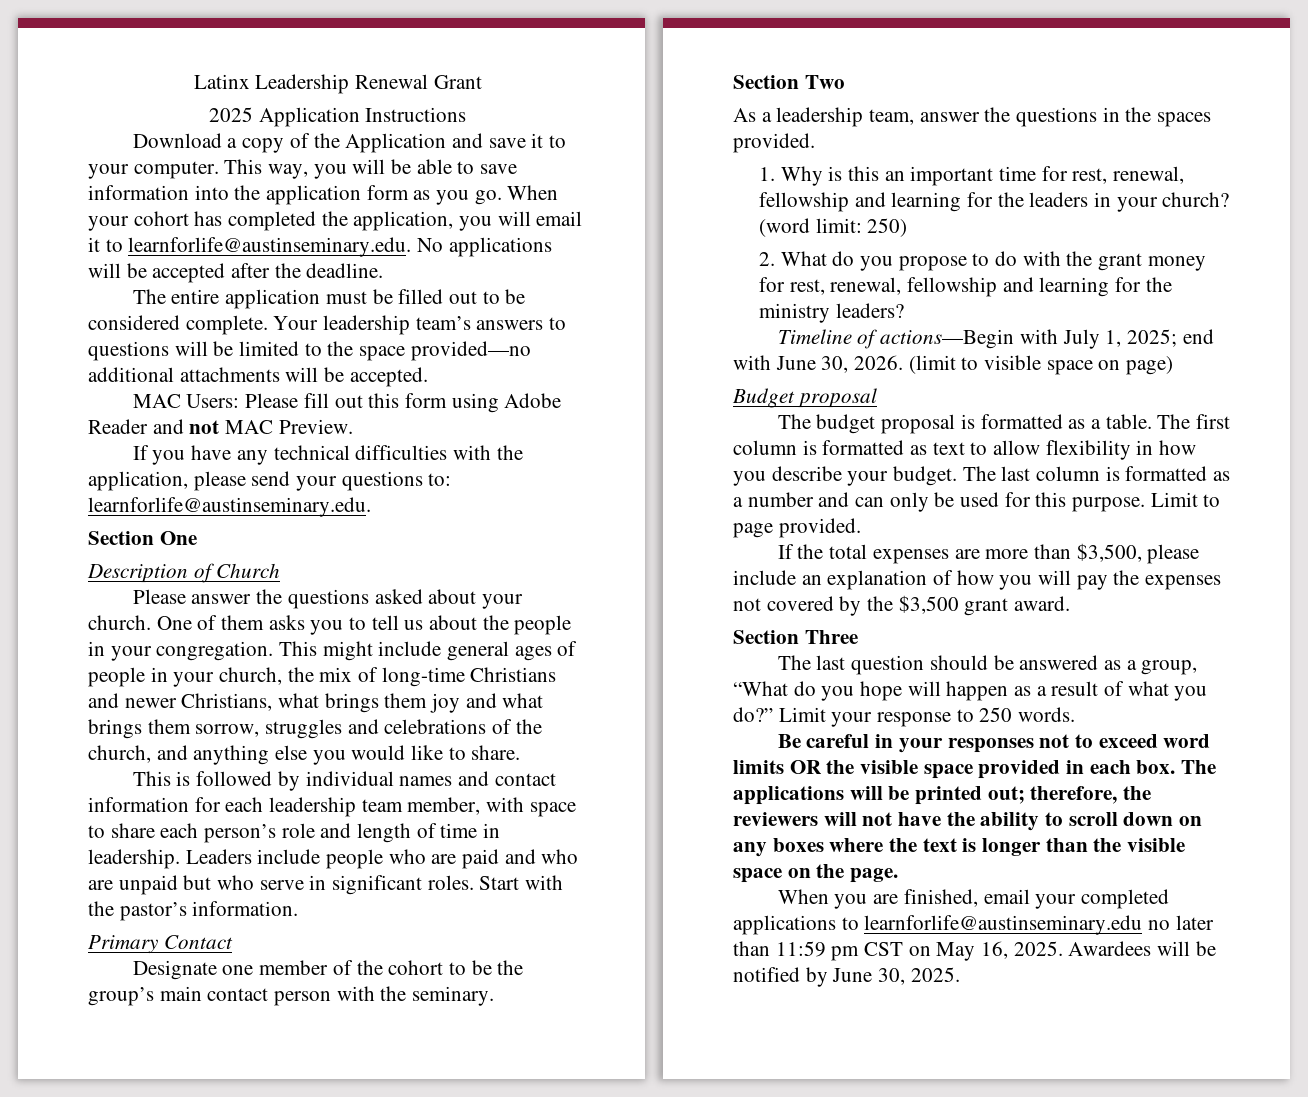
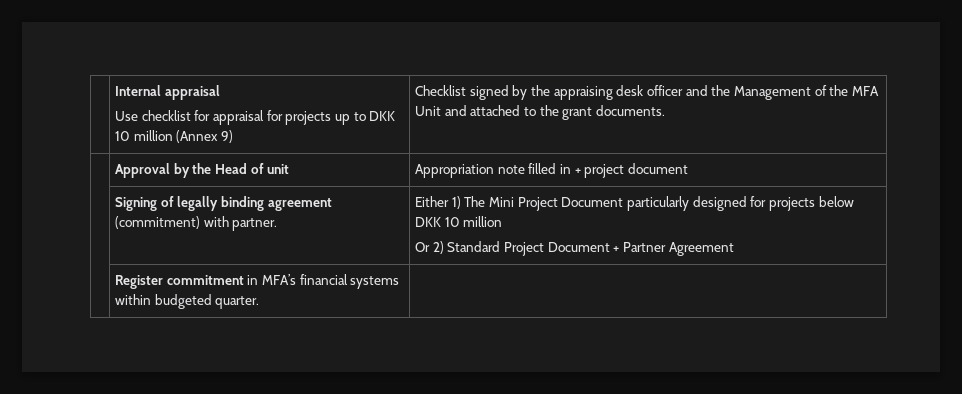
[193,74,482,94] [208,107,467,127] [132,133,566,153] [88,159,518,179] [88,185,559,205] [88,211,583,231] [88,237,552,257] [88,263,384,283] [132,289,526,309] [88,315,567,335] [88,341,531,361] [88,367,428,387] [132,393,562,413] [88,419,353,434] [132,445,523,465] [88,471,452,491] [88,497,371,517] [88,531,197,545] [87,563,281,583] [132,589,523,609] [88,615,572,635] [88,641,578,661] [88,667,557,687] [88,693,544,713] [88,719,542,739] [88,745,521,765] [132,771,556,791] [88,797,576,817] [88,823,501,843] [88,849,579,869] [88,875,564,895] [88,901,299,921] [88,935,233,954] [132,960,524,980] [88,986,495,1006] [733,75,845,89] [733,107,1212,127] [733,133,815,153] [758,166,1184,186] [758,192,1230,212] [758,218,908,237] [758,251,1206,271] [758,277,1172,297] [758,303,904,323] [777,329,1214,349] [733,355,1174,375] [732,388,877,408] [777,414,1230,434] [733,440,1197,460] [733,466,1231,486] [733,492,1221,512] [733,518,861,538] [777,543,1200,564] [733,570,1222,590] [733,595,1071,616] [733,630,858,644] [777,655,1198,675] [733,681,1208,701] [733,707,1076,727] [777,734,1211,753] [733,760,1217,779] [733,786,1152,805] [733,812,1203,831] [733,838,1186,857] [733,864,899,883] [777,889,1169,909] [733,915,1214,935] [733,941,1216,961] [733,967,960,987] Latinx Leadership Renewal Grant // 2025 Application Instructions // Download a copy of the Application and save it to your computer. This way, you will be able to save information into the application form as you go. When your cohort has completed the application, you will email it to learnforlife@austinseminary.edu. No applications will be accepted after the deadline. // The entire application must be filled out to be considered complete. Your leadership team’s answers to questions will be limited to the space provided—no additional attachments will be accepted. // MAC Users: Please fill out this form using Adobe Reader and not MAC Preview. // If you have any technical difficulties with the application, please send your questions to: learnforlife@austinseminary.edu. // Section One // Description of Church // Please answer the questions asked about your church. One of them asks you to tell us about the people in your congregation. This might include general ages of people in your church, the mix of long-time Christians and newer Christians, what brings them joy and what brings them sorrow, struggles and celebrations of the church, and anything else you would like to share. // This is followed by individual names and contact information for each leadership team member, with space to share each person’s role and length of time in leadership. Leaders include people who are paid and who are unpaid but who serve in significant roles. Start with the pastor’s information. // Primary Contact // Designate one member of the cohort to be the group’s main contact person with the seminary. // Section Two // As a leadership team, answer the questions in the spaces provided. // 1. Why is this an important time for rest, renewal, fellowship and learning for the leaders in your church? (word limit: 250) // 2. What do you propose to do with the grant money for rest, renewal, fellowship and learning for the ministry leaders? // Timeline of actions—Begin with July 1, 2025; end with June 30, 2026. (limit to visible space on page) // Budget proposal // The budget proposal is formatted as a table. The first column is formatted as text to allow flexibility in how you describe your budget. The last column is formatted as a number and can only be used for this purpose. Limit to page provided. // If the total expenses are more than $3,500, please include an explanation of how you will pay the expenses not covered by the $3,500 grant award. // Section Three // The last question should be answered as a group, “What do you hope will happen as a result of what you do?” Limit your response to 250 words. // Be careful in your responses not to exceed word limits OR the visible space provided in each box. The applications will be printed out; therefore, the reviewers will not have the ability to scroll down on any boxes where the text is longer than the visible space on the page. // When you are finished, email your completed applications to learnforlife@austinseminary.edu no later than 11:59 pm CST on May 16, 2025. Awardees will be notified by June 30, 2025. -> [115,85,220,100] [115,110,396,125] [115,130,234,143] [415,85,879,100] [415,105,666,120] [115,163,290,178] [415,163,689,178] [115,196,332,211] [115,216,278,231] [415,196,854,211] [415,216,503,227] [415,241,734,256] [115,274,400,289] [115,294,260,309] | Internal appraisal // Use checklist for appraisal for projects up to DKK 10 million (Annex 9) | Checklist signed by the appraising desk officer and the Management of the MFA Unit and attached to the grant documents. // | Approval by the Head of unit | Appropriation note filled in + project document // | Signing of legally binding agreement (commitment) with partner. | Either 1) The Mini Project Document particularly designed for projects below DKK 10 million // Or 2) Standard Project Document + Partner Agreement // | Register commitment in MFA’s financial systems within budgeted quarter. |

